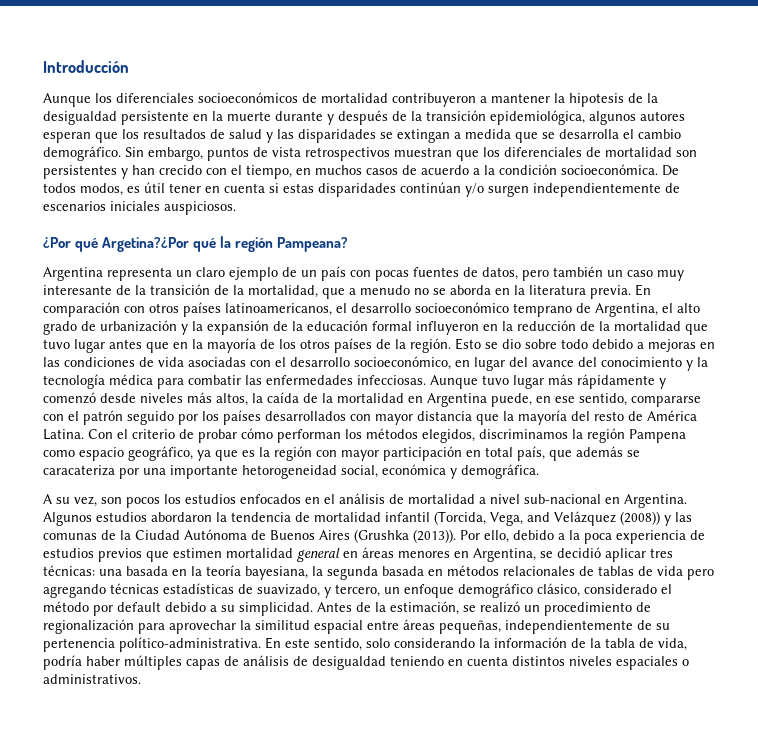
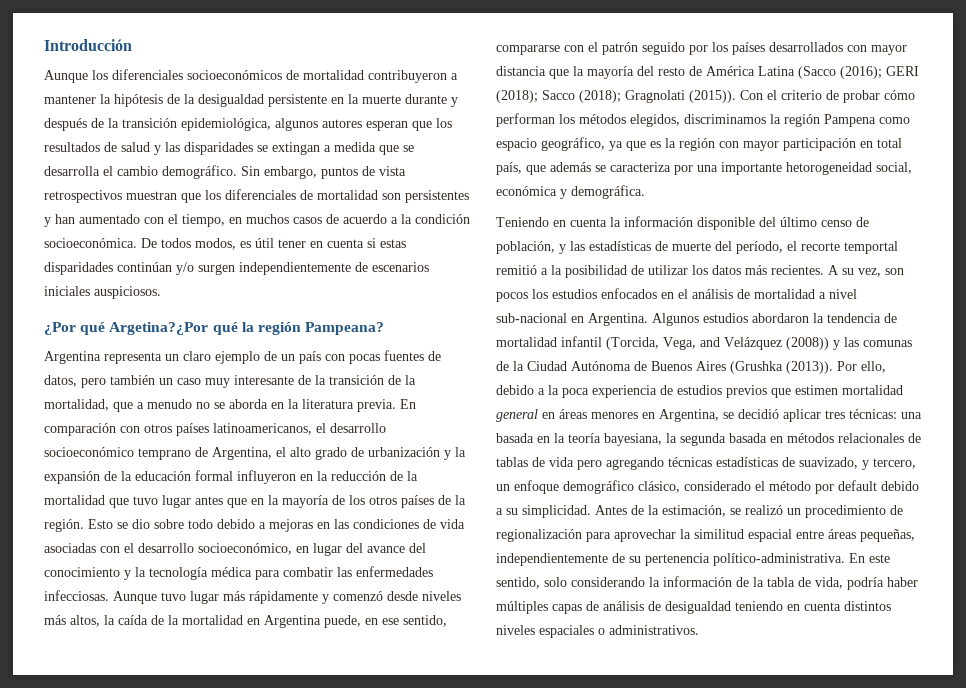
[569,93,624,107] hipotesis -> [114,94,163,107] hipótesis
[159,165,202,175] crecido -> [79,214,140,224] aumentado
[43,429,84,440] Latina. -> [758,66,919,79] [496,90,736,103] Latina (Sacco (2016); GERI (2018); Sacco (2018); Gragnolati (2015)).
[43,465,115,476] caracateriza -> [610,162,671,172] caracteriza
(539, 471) none -> [496,216,869,230] [496,241,898,254] [496,265,824,278] Teniendo en cuenta la información disponible del último censo de población, y las estadísticas de muerte del período, el recorte temportal remitió a la posibilidad de utilizar los datos más recientes.

